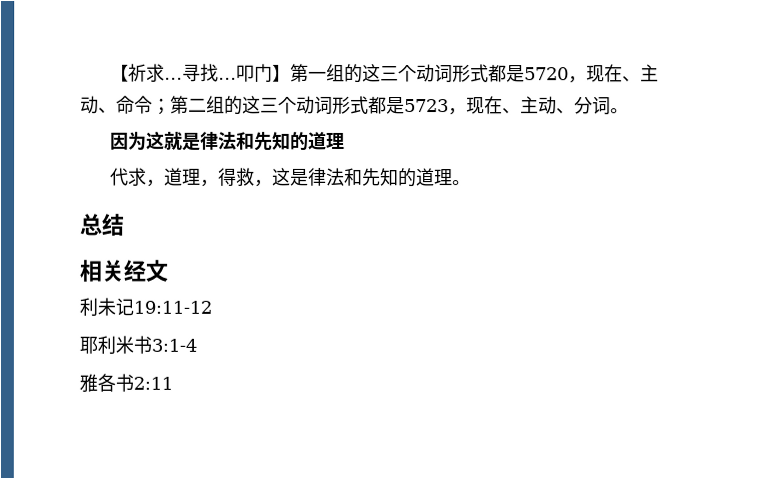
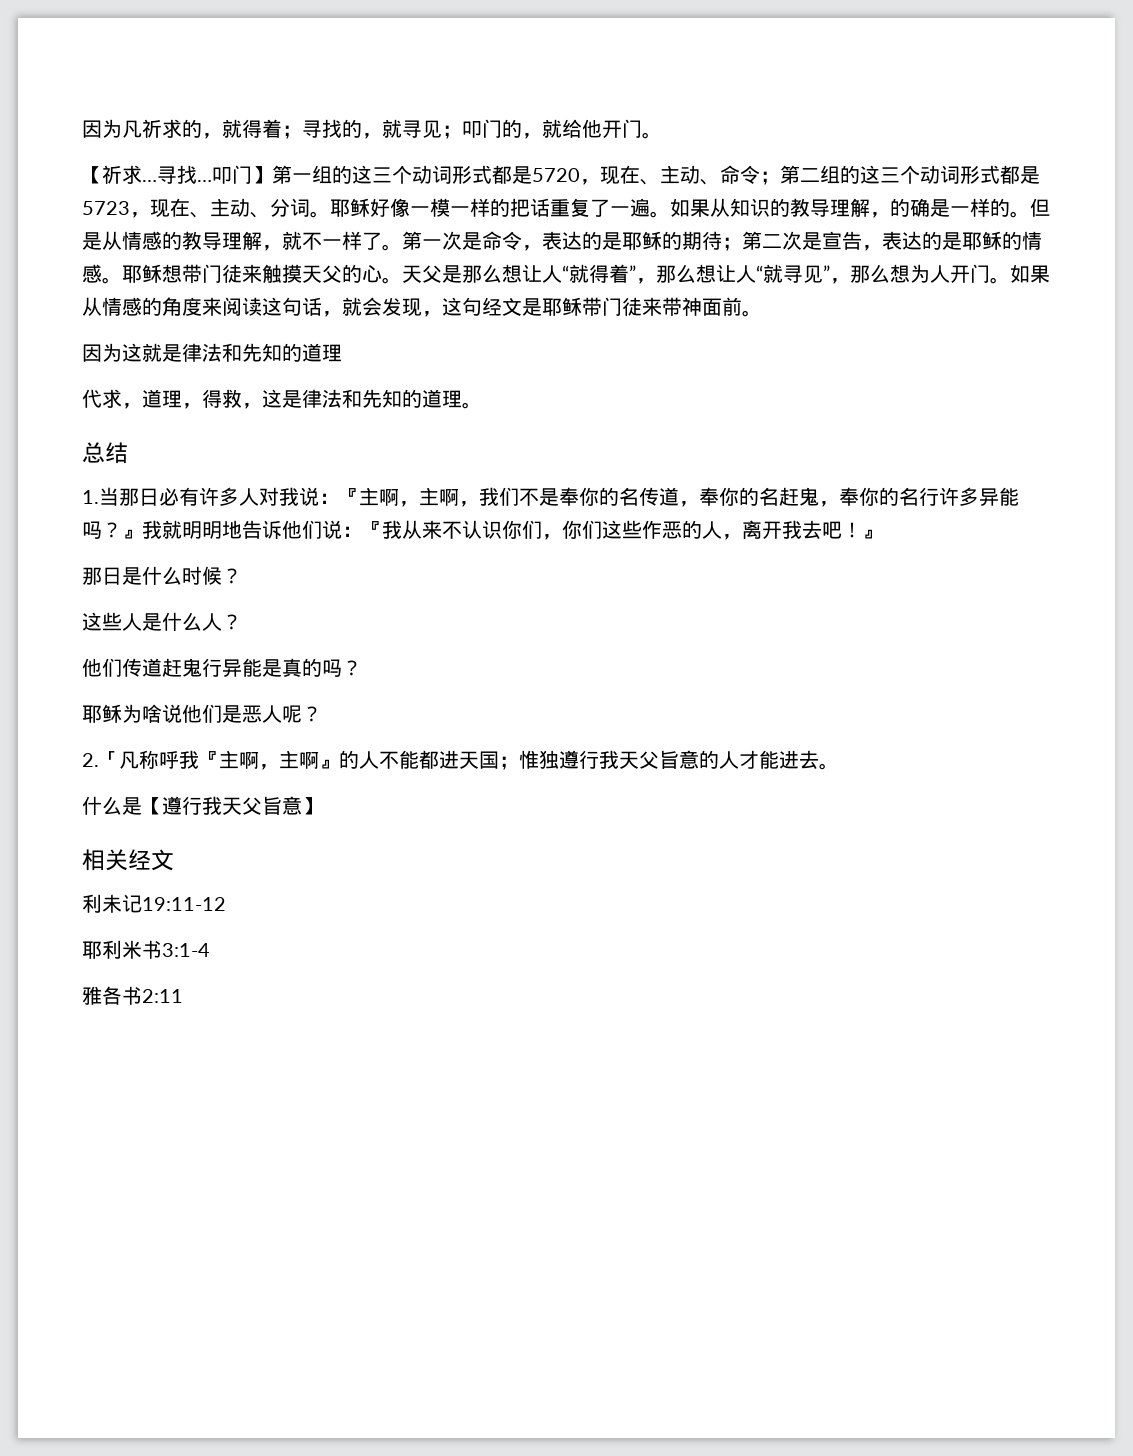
(110, 73) none -> [82,119,662,139] 因为凡祈求的，就得着；寻找的，就寻见；叩门的，就给他开门。 //
(629, 111) none -> [330,198,1050,218] [82,231,1042,251] [82,264,1050,284] [82,297,762,317] 耶稣好像一模一样的把话重复了一遍。如果从知识的教导理解，的确是一样的。但是从情感的教导理解，就不一样了。第一次是命令，表达的是耶稣的期待；第二次是宣告，表达的是耶稣的情感。耶稣想带门徒来触摸天父的心。天父是那么想让人“就得着”，那么想让人“就寻见”，那么想为人开门。如果从情感的角度来阅读这句话，就会发现，这句经文是耶稣带门徒来带神面前。
(125, 224) none -> [82,487,1019,507] [82,520,882,540] [82,566,242,585] [82,612,242,631] [82,658,362,677] [82,704,322,723] [82,750,839,770] [82,796,322,815] // 1.当那日必有许多人对我说：『主啊，主啊，我们不是奉你的名传道，奉你的名赶鬼，奉你的名行许多异能吗？』我就明明地告诉他们说：『我从来不认识你们，你们这些作恶的人，离开我去吧！』 // 那日是什么时候？ // 这些人是什么人？ // 他们传道赶鬼行异能是真的吗？ // 耶稣为啥说他们是恶人呢？ // 2.「凡称呼我『主啊，主啊』的人不能都进天国；惟独遵行我天父旨意的人才能进去。 // 什么是【遵行我天父旨意】

